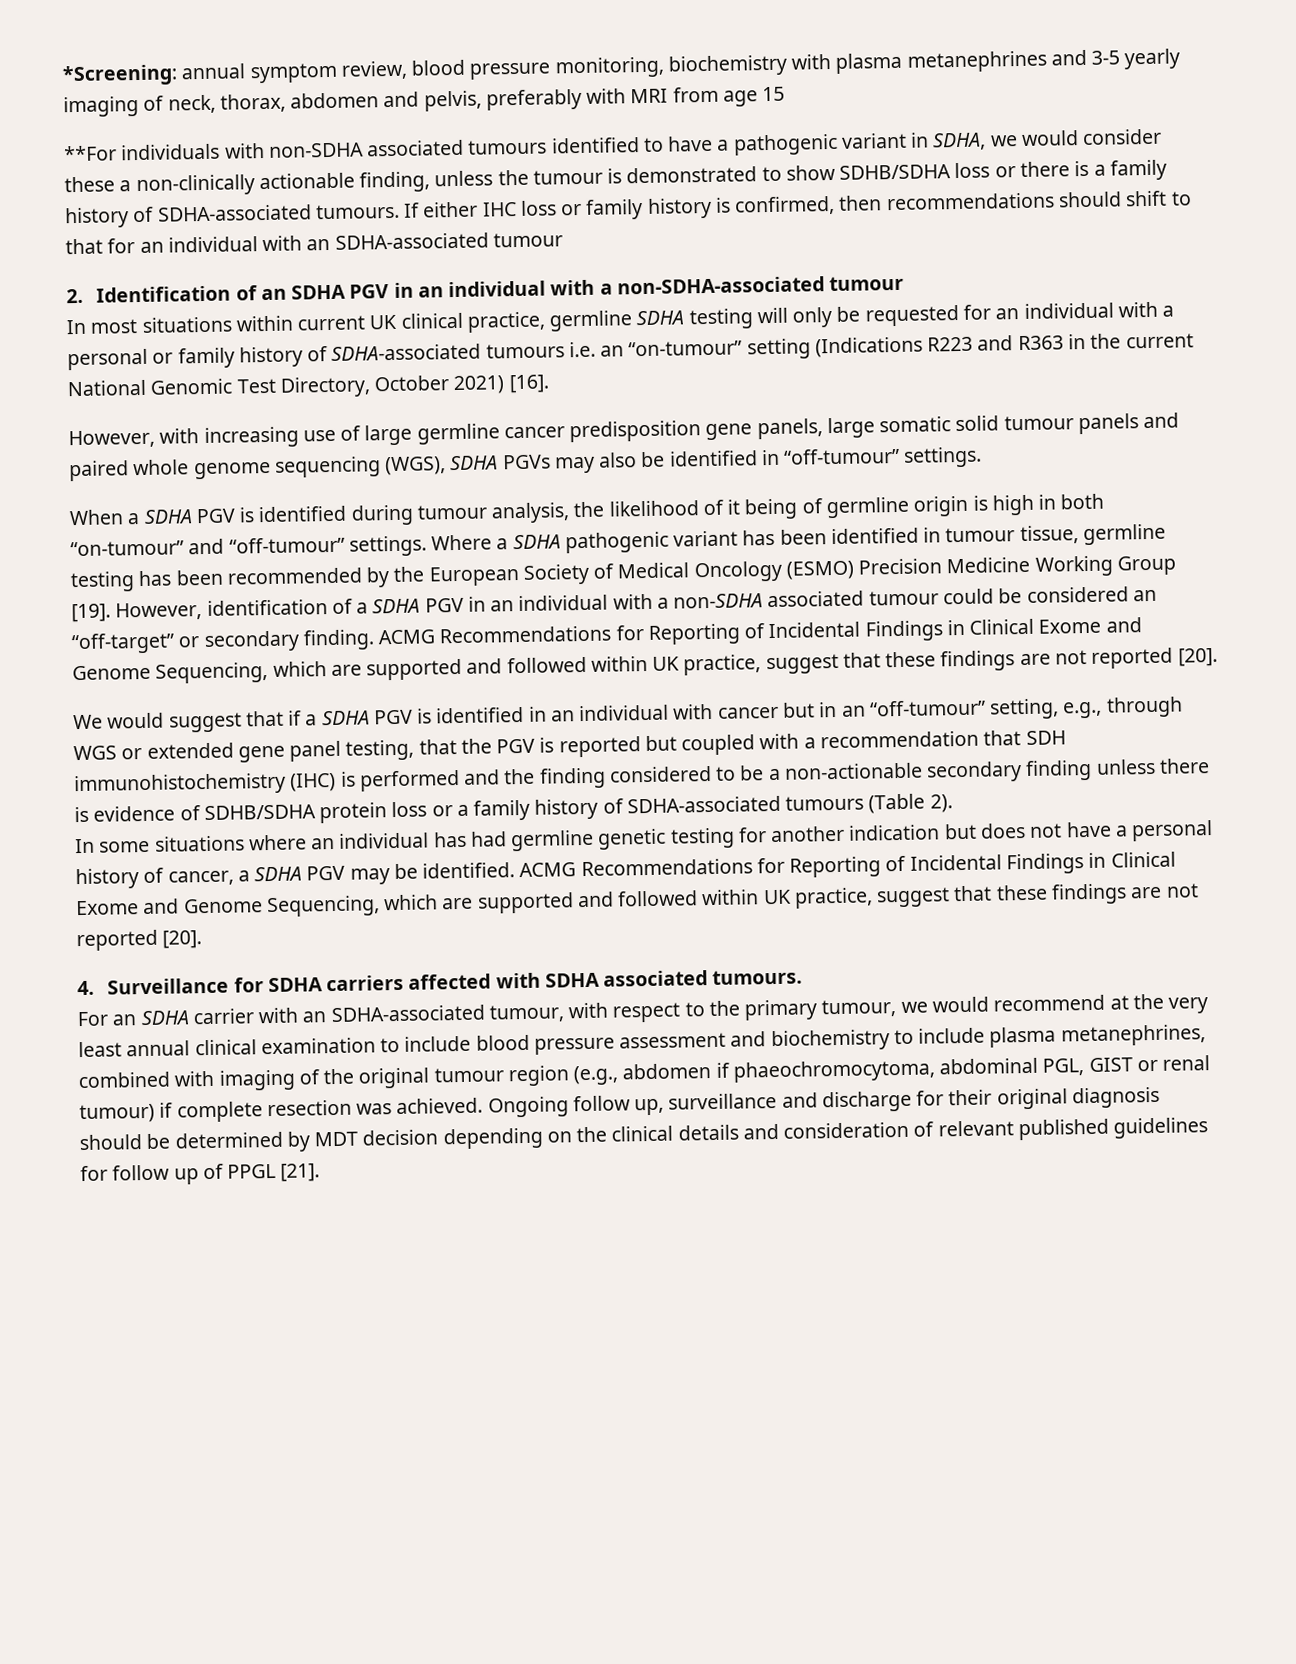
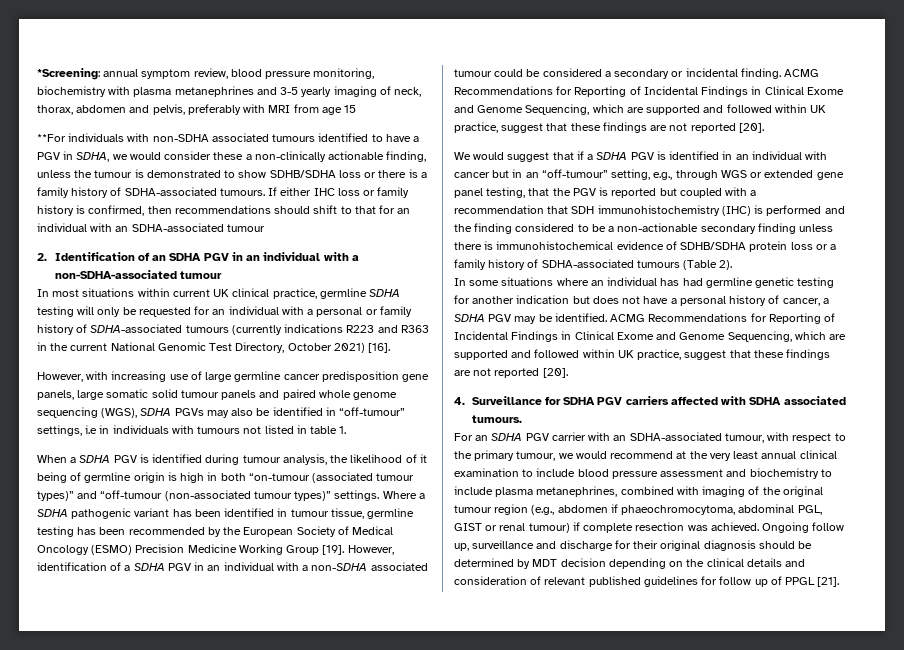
[732,132,907,156] pathogenic variant -> [37,152,60,160] PGV
[568,336,923,360] i.e. an “on-tumour” setting (Indications -> [231,324,344,335] (currently indications
[903,446,983,468] settings. -> [37,425,347,436] settings, i.e in individuals with tumours not listed in table 1.
[70,536,345,557] “on-tumour” and “off-tumour” -> [248,472,415,483] [37,490,332,501] “on-tumour (associated tumour types)” and “off-tumour (non-associated tumour types)”
[1132,589,1157,602] [71,630,300,655] an “off-target” or secondary -> [604,68,738,79] a secondary or incidental
(89, 814) none -> [496,241,614,250] immunohistochemical
(323, 985) none -> [597,397,623,405] PGV
(189, 1018) none -> [525,433,549,441] PGV

